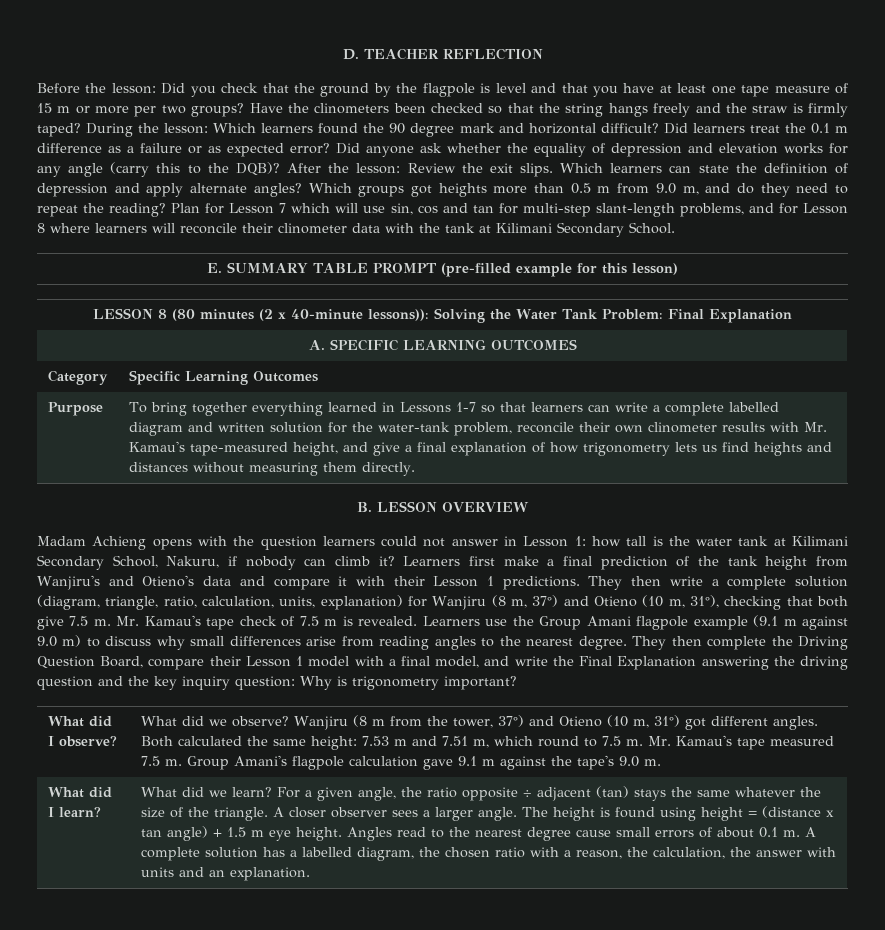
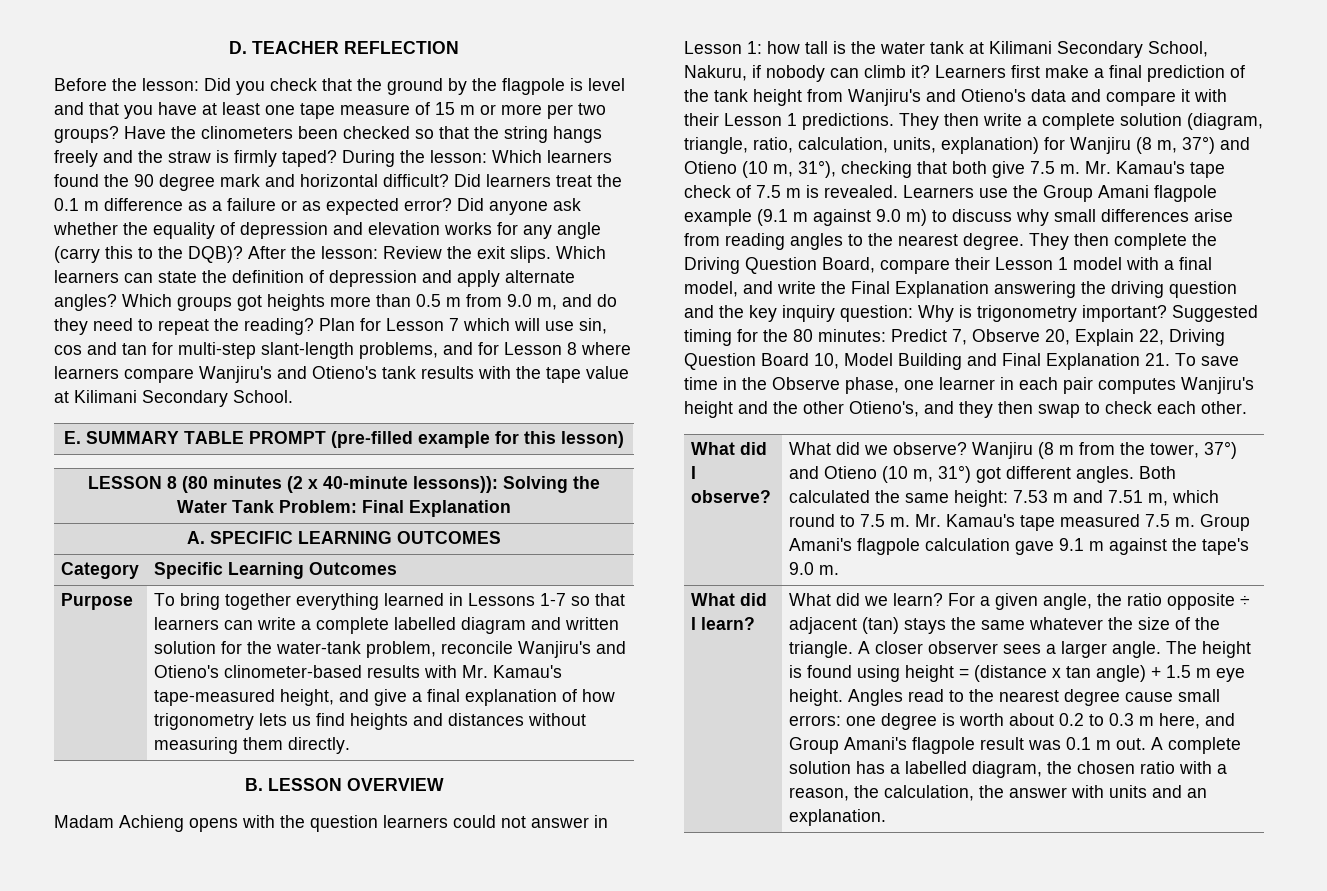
[152,223,475,234] will reconcile their clinometer data with the tank -> [124,366,629,383] compare Wanjiru's and Otieno's tank results with the tape value
[578,422,717,433] their own clinometer -> [518,641,627,658] [154,665,363,678] Wanjiru's and Otieno's clinometer-based
(517, 683) none -> [1172,305,1258,322] [684,329,1225,346] [684,353,1239,370] [684,377,1254,394] [684,401,1247,418] Suggested timing for the 80 minutes: Predict 7, Observe 20, Explain 22, Driving Question Board 10, Model Building and Final Explanation 21. To save time in the Observe phase, one learner in each pair computes Wanjiru's height and the other Otieno's, and they then swap to check each other.
[654,827,800,838] errors of about 0.1 m. -> [789,713,1236,730] [789,737,1147,754] errors: one degree is worth about 0.2 to 0.3 m here, and Group Amani's flagpole result was 0.1 m out.

